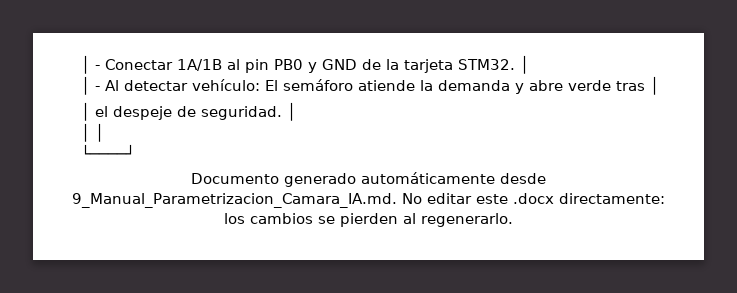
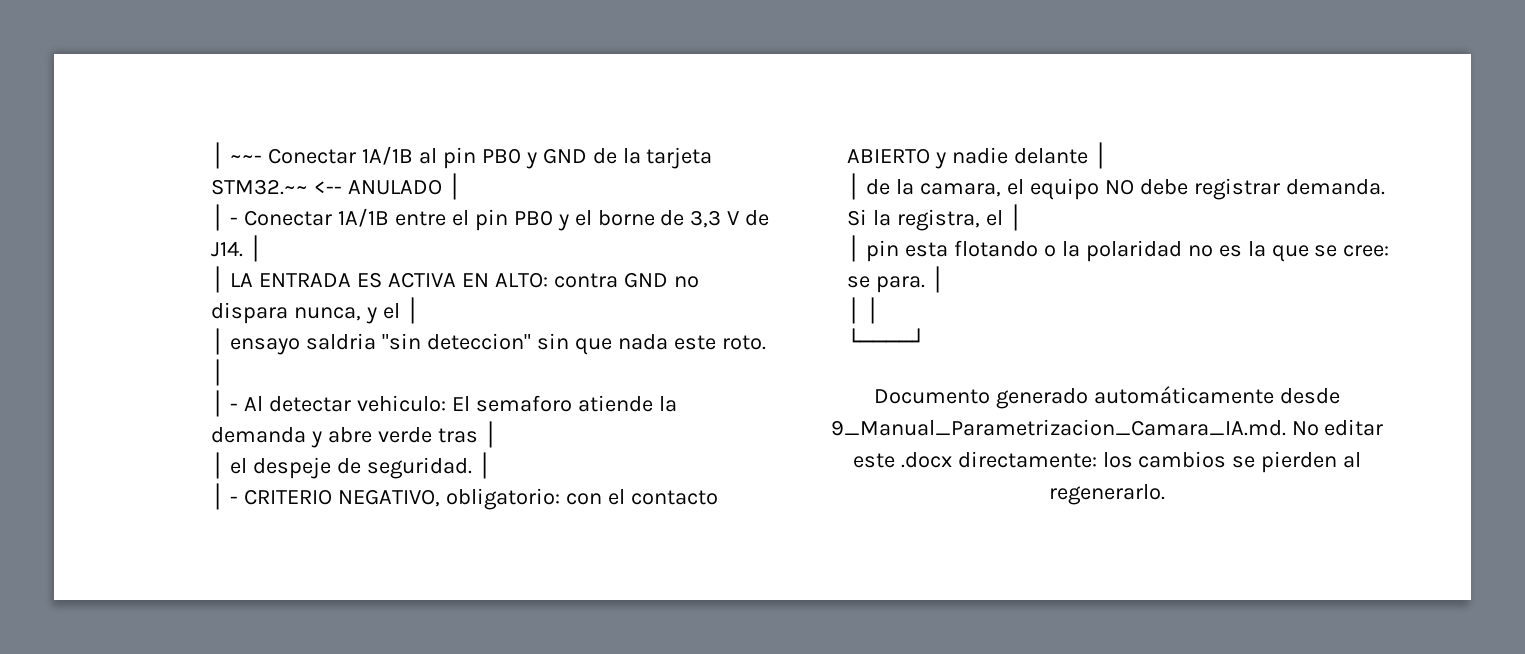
[81,55,101,74] │ - -> [211,142,263,169] │ ~~-
[458,59,516,70] STM32. -> [211,173,461,200] [211,204,770,231] [211,235,263,262] [211,266,699,293] [211,297,419,324] [211,328,766,355] STM32.~~ <-- ANULADO │ // │ - Conectar 1A/1B entre el pin PB0 y el borne de 3,3 V de J14. │ // │ LA ENTRADA ES ACTIVA EN ALTO: contra GND no dispara nunca, y el │ // │ ensayo saldria "sin deteccion" sin que nada este roto.
[192,79,354,91] vehículo: El semáforo -> [356,395,572,412] vehiculo: El semaforo
(297, 111) none -> [211,483,718,510] [847,142,1107,169] [847,173,1385,200] [847,204,1022,231] [847,235,1390,262] [847,266,945,293] // │ - CRITERIO NEGATIVO, obligatorio: con el contacto ABIERTO y nadie delante │ // │ de la camara, el equipo NO debe registrar demanda. Si la registra, el │ // │ pin esta flotando o la polaridad no es la que se cree: se para. │

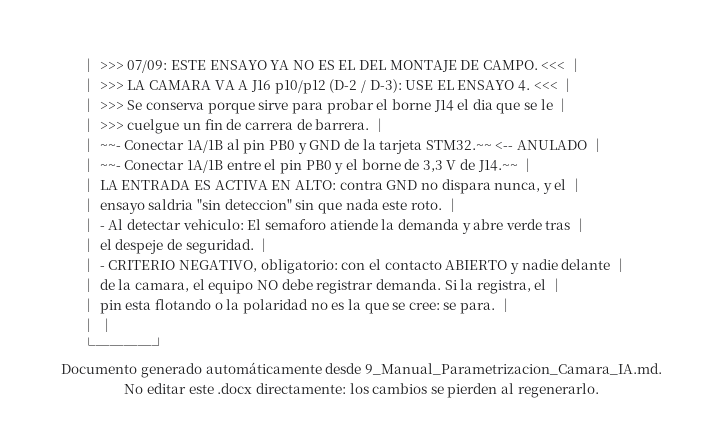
[211,142,225,169] │ -> [82,58,584,73] [82,78,576,94] [82,98,571,114] [82,118,387,134] [82,138,97,152] │ >>> 07/09: ESTE ENSAYO YA NO ES EL DEL MONTAJE DE CAMPO. <<< │ // │ >>> LA CAMARA VA A J16 p10/p12 (D-2 / D-3): USE EL ENSAYO 4. <<< │ // │ >>> Se conserva porque sirve para probar el borne J14 el dia que se le │ // │ >>> cuelgue un fin de carrera de barrera. │ // │
[230,217,239,225] - -> [99,164,121,170] ~~-
[211,241,244,257] J14. -> [477,160,518,172] J14.~~

